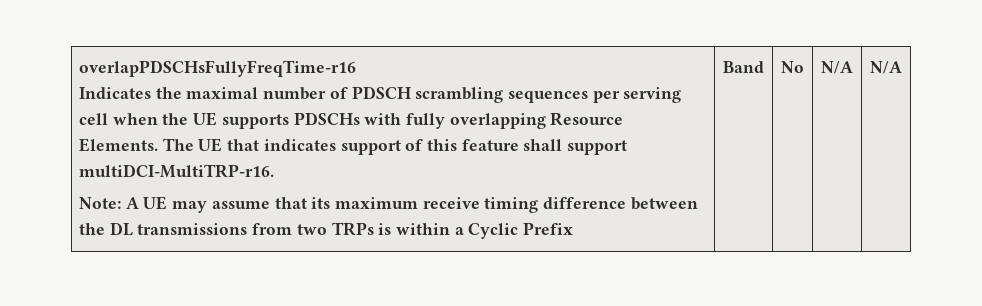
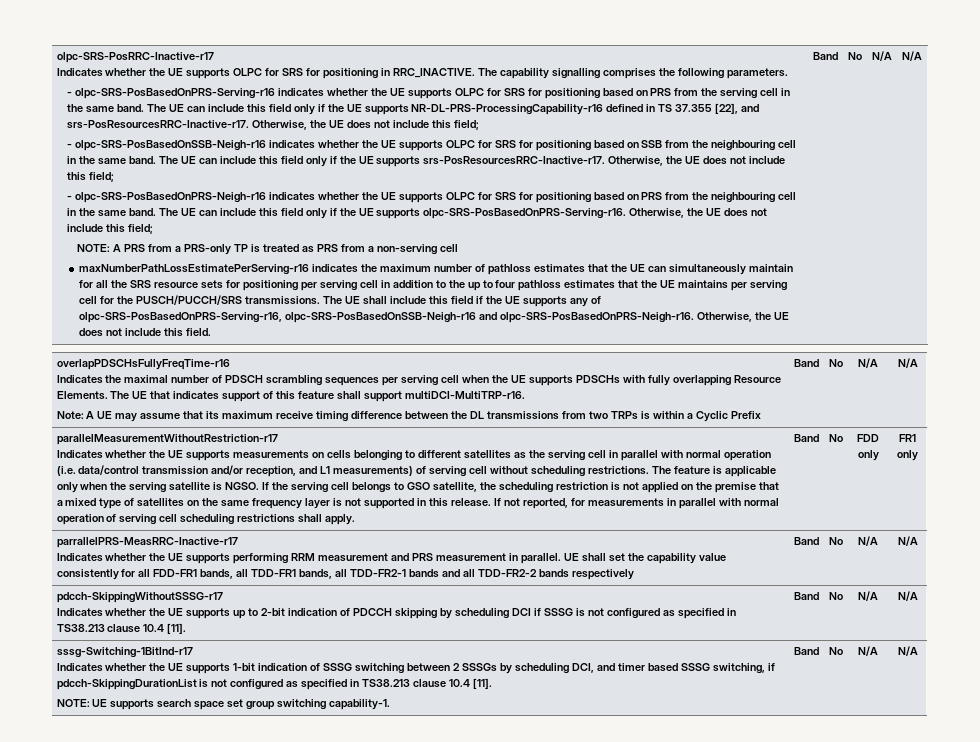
(78, 68) none -> [56,52,214,63] [56,68,788,79] [66,88,791,99] [66,103,760,115] [66,120,479,130] [66,140,797,151] [66,156,786,167] [66,172,114,182] [66,192,797,203] [66,208,768,219] [66,224,153,234] [77,244,458,255] [78,264,793,275] [78,280,788,291] [78,295,601,307] [78,312,789,323] [78,328,211,337] [812,52,838,60] [847,52,862,60] [871,51,892,61] [902,51,922,61] olpc-SRS-PosRRC-Inactive-r17 // Indicates whether the UE supports OLPC for SRS for positioning in RRC_INACTIVE. The capability signalling comprises the following parameters. // - olpc-SRS-PosBasedOnPRS-Serving-r16 indicates whether the UE supports OLPC for SRS for positioning based on PRS from the serving cell in the same band. The UE can include this field only if the UE supports NR-DL-PRS-ProcessingCapability-r16 defined in TS 37.355 [22], and srs-PosResourcesRRC-Inactive-r17. Otherwise, the UE does not include this field; // - olpc-SRS-PosBasedOnSSB-Neigh-r16 indicates whether the UE supports OLPC for SRS for positioning based on SSB from the neighbouring cell in the same band. The UE can include this field only if the UE supports srs-PosResourcesRRC-Inactive-r17. Otherwise, the UE does not include this field; // - olpc-SRS-PosBasedOnPRS-Neigh-r16 indicates whether the UE supports OLPC for SRS for positioning based on PRS from the neighbouring cell in the same band. The UE can include this field only if the UE supports olpc-SRS-PosBasedOnPRS-Serving-r16. Otherwise, the UE does not include this field; // NOTE: A PRS from a PRS-only TP is treated as PRS from a non-serving cell // maxNumberPathLossEstimatePerServing-r16 indicates the maximum number of pathloss estimates that the UE can simultaneously maintain for all the SRS resource sets for positioning per serving cell in addition to the up to four pathloss estimates that the UE maintains per serving cell for the PUSCH/PUCCH/SRS transmissions. The UE shall include this field if the UE supports any of olpc-SRS-PosBasedOnPRS-Serving-r16, olpc-SRS-PosBasedOnSSB-Neigh-r16 and olpc-SRS-PosBasedOnPRS-Neigh-r16. Otherwise, the UE does not include this field. | Band | No | N/A | N/A //
(902, 67) none -> [56,434,278,445] [56,450,771,461] [56,465,776,477] [56,482,779,493] [56,498,779,509] [56,514,356,525] [793,434,819,442] [828,434,843,442] [857,434,879,442] [857,450,879,461] [899,434,916,442] [897,450,918,461] [56,537,238,548] [56,553,726,564] [56,569,635,580] [793,537,819,545] [828,537,843,545] [858,536,878,546] [897,536,918,546] [56,592,223,603] [56,608,736,619] [56,623,187,634] [793,592,819,600] [828,592,843,600] [858,591,878,601] [897,591,918,601] [56,647,193,658] [56,663,775,674] [56,678,493,690] [56,699,391,710] [793,647,819,655] [828,647,843,655] [858,646,878,656] [897,646,918,656] // parallelMeasurementWithoutRestriction-r17 // Indicates whether the UE supports measurements on cells belonging to different satellites as the serving cell in parallel with normal operation (i.e. data/control transmission and/or reception, and L1 measurements) of serving cell without scheduling restrictions. The feature is applicable only when the serving satellite is NGSO. If the serving cell belongs to GSO satellite, the scheduling restriction is not applied on the premise that a mixed type of satellites on the same frequency layer is not supported in this release. If not reported, for measurements in parallel with normal operation of serving cell scheduling restrictions shall apply. | Band | No | FDD only | FR1 only // parrallelPRS-MeasRRC-Inactive-r17 // Indicates whether the UE supports performing RRM measurement and PRS measurement in parallel. UE shall set the capability value consistently for all FDD-FR1 bands, all TDD-FR1 bands, all TDD-FR2-1 bands and all TDD-FR2-2 bands respectively | Band | No | N/A | N/A // pdcch-SkippingWithoutSSSG-r17 // Indicates whether the UE supports up to 2-bit indication of PDCCH skipping by scheduling DCI if SSSG is not configured as specified in TS38.213 clause 10.4 [11]. | Band | No | N/A | N/A // sssg-Switching-1BitInd-r17 // Indicates whether the UE supports 1-bit indication of SSSG switching between 2 SSSGs by scheduling DCI, and timer based SSSG switching, if pdcch-SkippingDurationList is not configured as specified in TS38.213 clause 10.4 [11]. // NOTE: UE supports search space set group switching capability-1. | Band | No | N/A | N/A

